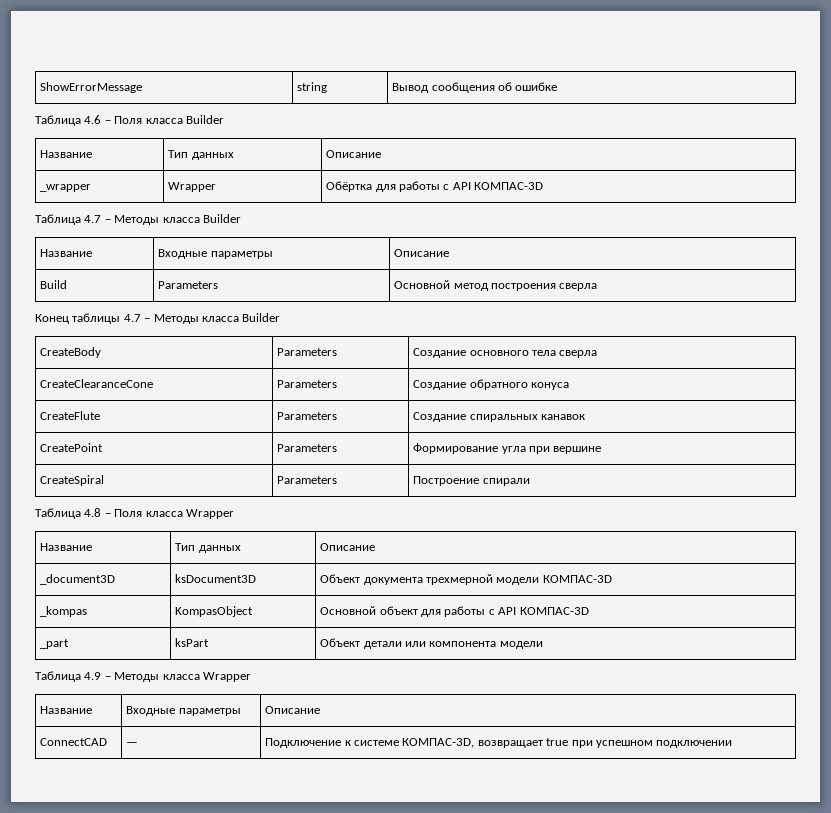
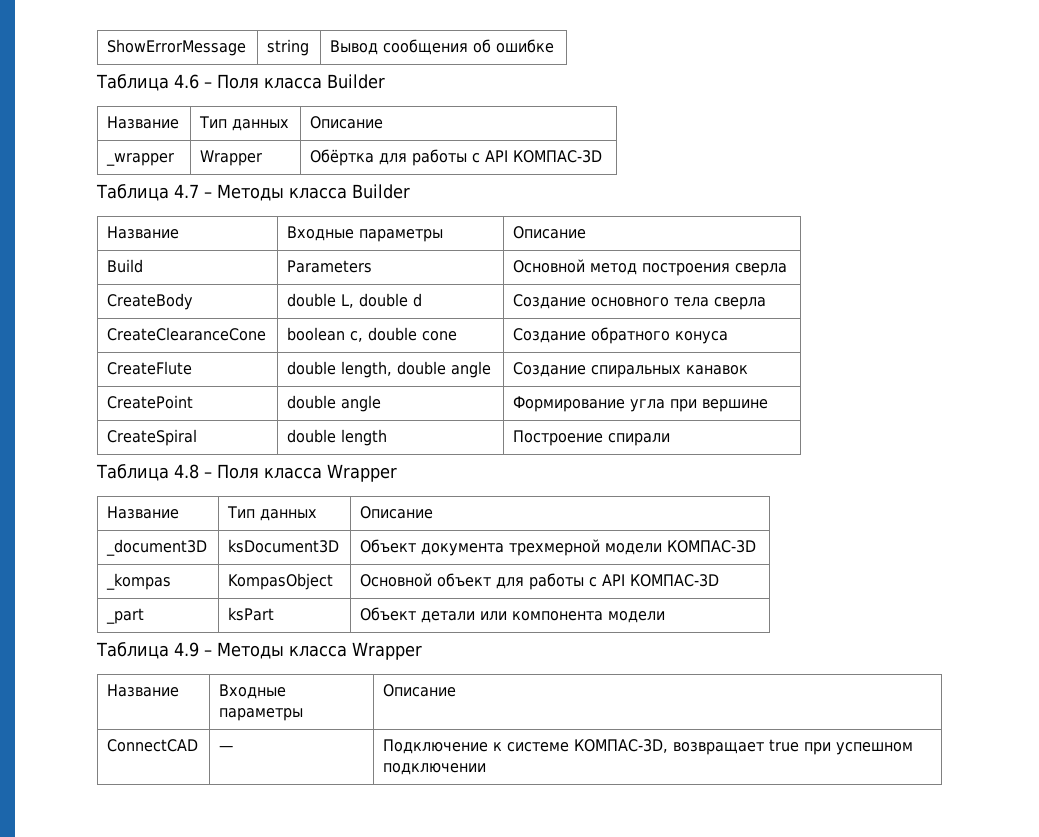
[35,313,281,324] [40,347,102,358] [277,348,338,356] // Конец таблицы 4.7 – Методы класса Builder // CreateBody | Parameters -> [107,293,194,310] [287,293,423,308] // CreateBody | double L, double d
[277,380,338,388] Parameters -> [287,327,458,342] boolean c, double cone
[277,412,338,420] Parameters -> [287,361,492,378] double length, double angle
[277,444,338,452] Parameters -> [287,395,382,412] double angle
[277,476,338,484] Parameters -> [287,429,388,446] double length

